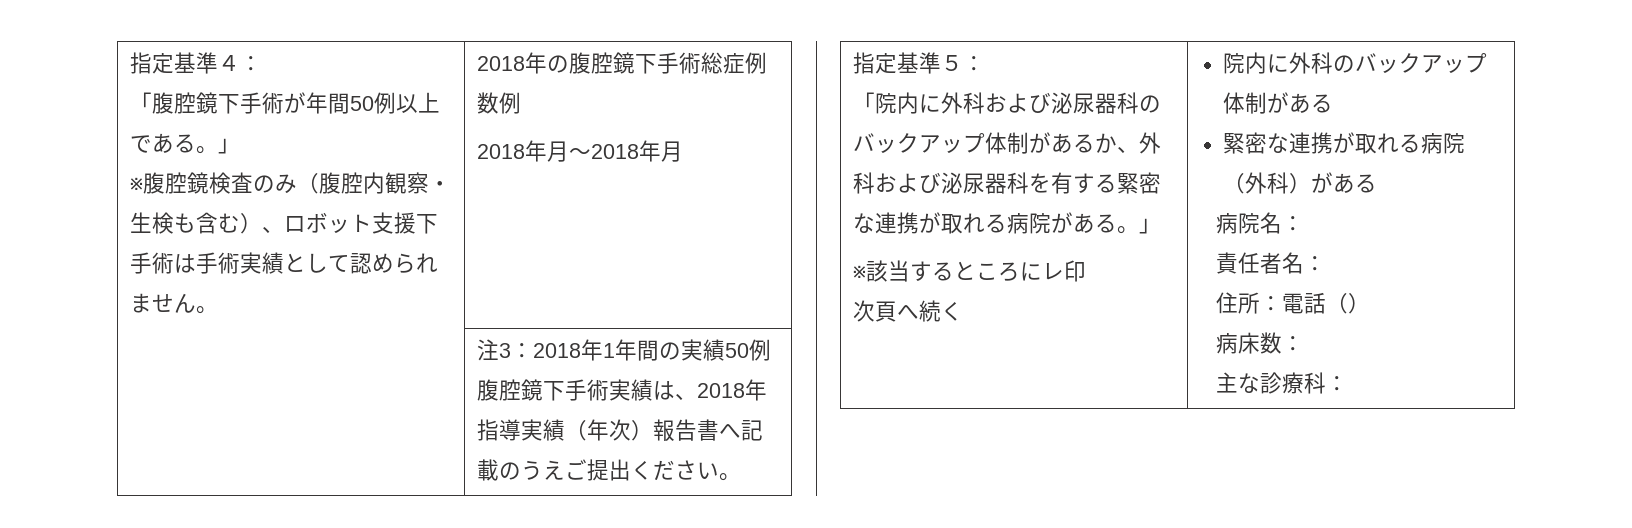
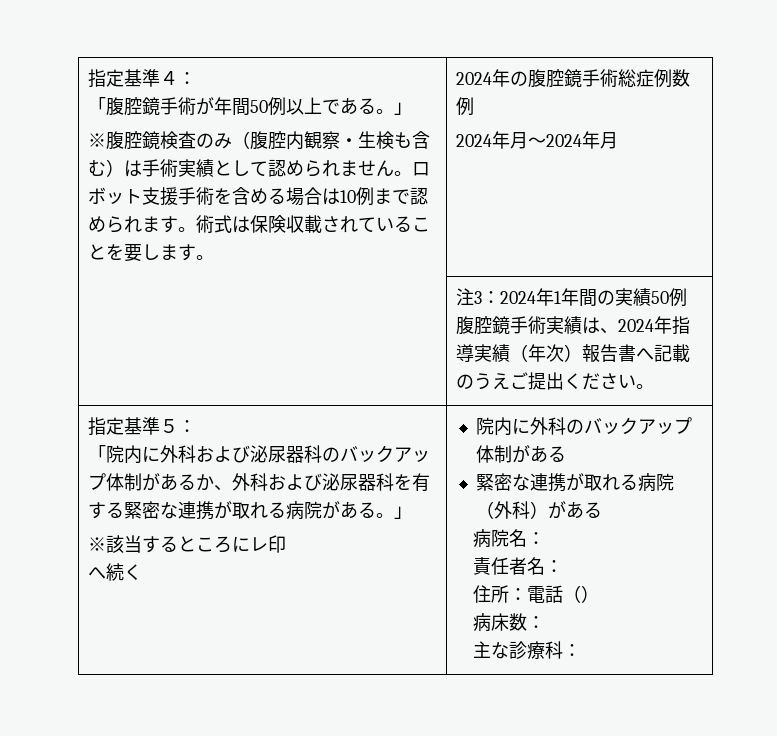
[217,94,240,114] 下 -> (161, 106) none
[261,212,438,234] [129,252,174,274] 、ロボット支援下手術 -> (125, 168) none
[476,56,525,71] | 2018 -> [412,161,431,176] [88,187,429,206] [88,215,431,233] [88,244,215,262] [456,72,493,85] ロボット支援手術を含める場合は10例まで認められます。術式は保険収載されていることを要します。 | 2024
[634,54,657,74] 下 -> (583, 78) none
[476,140,639,162] 2018年月～2018 -> [456,131,583,149] 2024年月～2024
[532,343,581,358] 2018 -> [500,291,537,304] 2024
[542,381,565,401] 下 -> (511, 325) none
[696,383,745,398] 2018 -> [618,319,655,332] 2024
[852,300,897,322] 次頁 -> (287, 544) none

